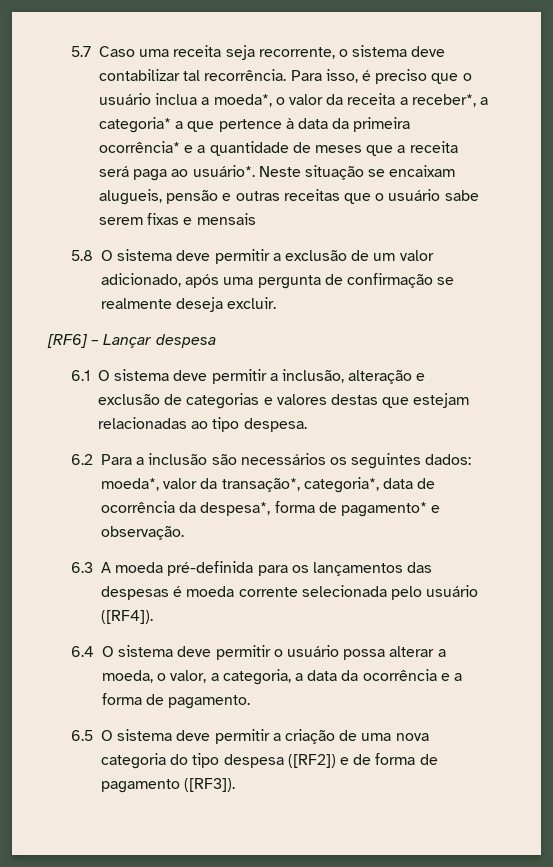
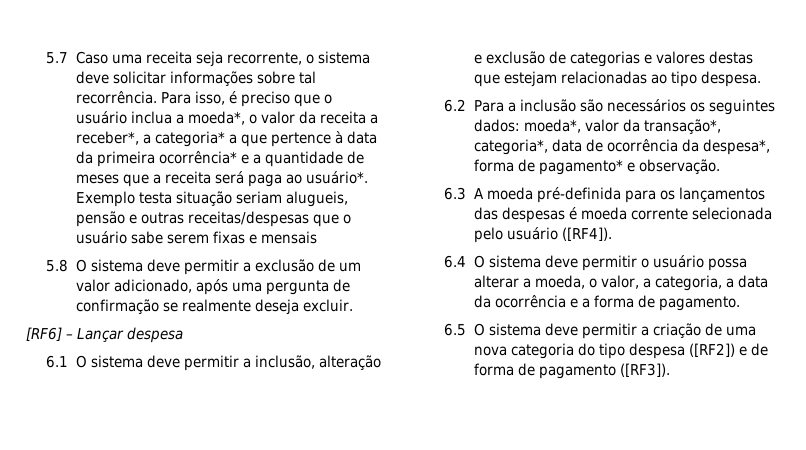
[99,69,181,81] contabilizar -> [112,71,296,86] solicitar informações sobre
[258,165,456,180] Neste situação se encaixam -> [75,191,283,207] Exemplo testa situação seriam
[283,189,340,201] receitas -> [188,211,310,227] receitas/despesas

